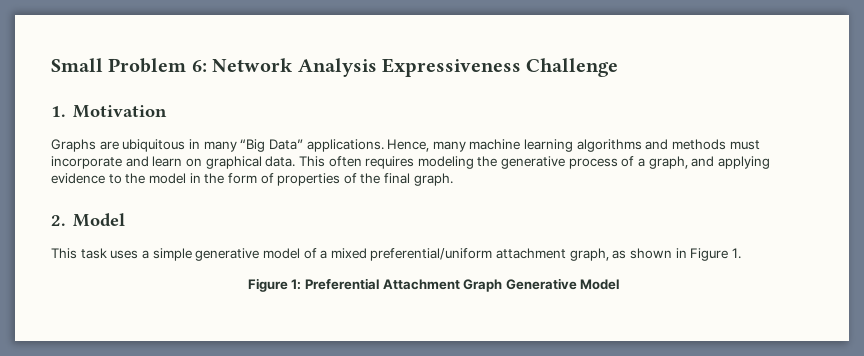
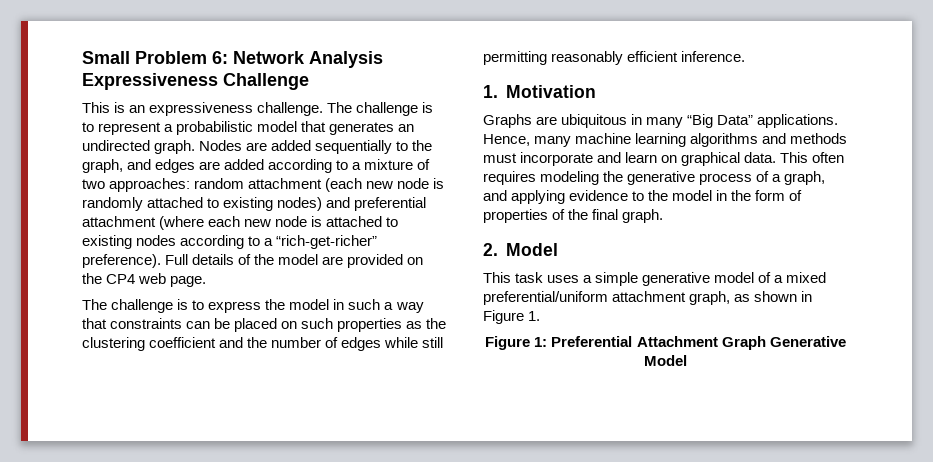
(619, 67) none -> [82,102,434,116] [82,121,415,135] [82,140,433,154] [82,159,431,173] [82,178,445,192] [82,197,427,211] [82,216,399,230] [82,235,378,249] [82,254,424,268] [82,273,207,287] [82,299,424,313] [82,318,447,332] [82,337,444,351] [483,51,746,65] // This is an expressiveness challenge. The challenge is to represent a probabilistic model that generates an undirected graph. Nodes are added sequentially to the graph, and edges are added according to a mixture of two approaches: random attachment (each new node is randomly attached to existing nodes) and preferential attachment (where each new node is attached to existing nodes according to a “rich-get-richer” preference). Full details of the model are provided on the CP4 web page. // The challenge is to express the model in such a way that constraints can be placed on such properties as the clustering coefficient and the number of edges while still permitting reasonably efficient inference.

